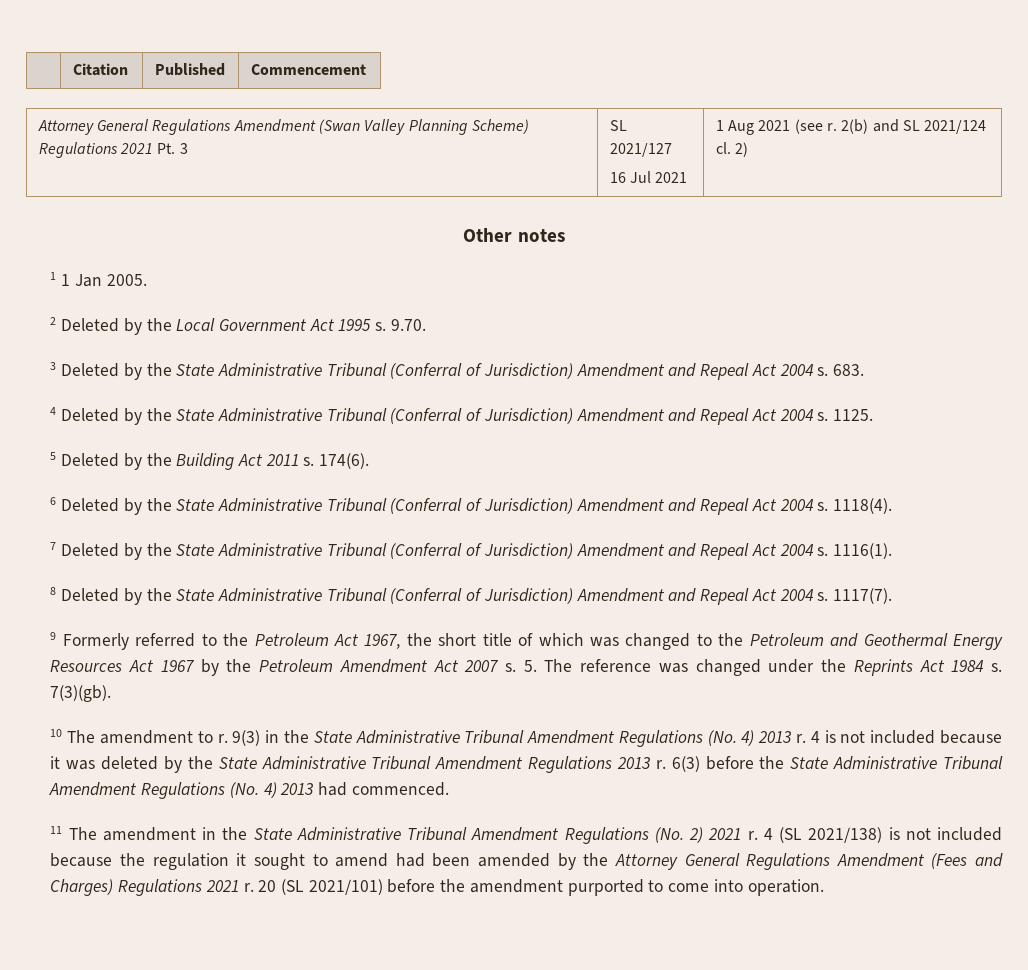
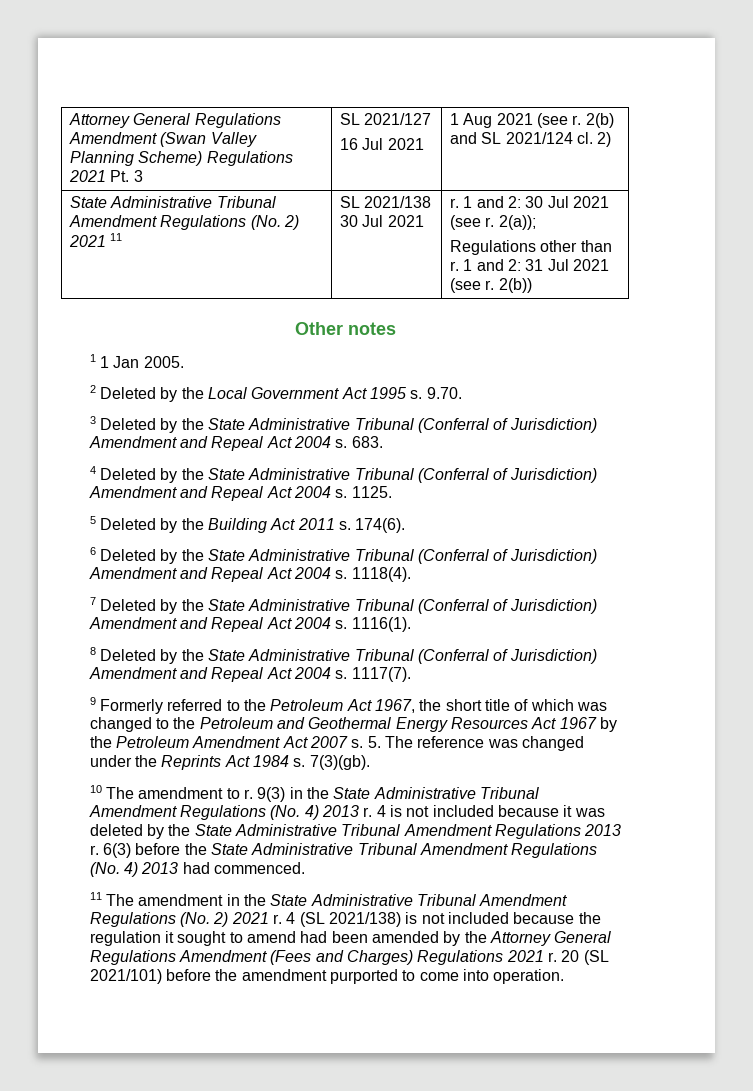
[72,63,128,76] [154,63,225,76] [250,64,366,75] | Citation | Published | Commencement // -> (69, 120) none
(749, 149) none -> [70,196,276,208] [69,215,299,230] [69,233,123,247] [340,196,432,208] [340,215,424,227] [450,196,609,208] [450,215,536,230] [450,240,612,255] [450,259,609,271] [450,278,532,293] // State Administrative Tribunal Amendment Regulations (No. 2) 2021 11 | SL 2021/138 30 Jul 2021 | r. 1 and 2: 30 Jul 2021 (see r. 2(a)); // Regulations other than r. 1 and 2: 31 Jul 2021 (see r. 2(b))

